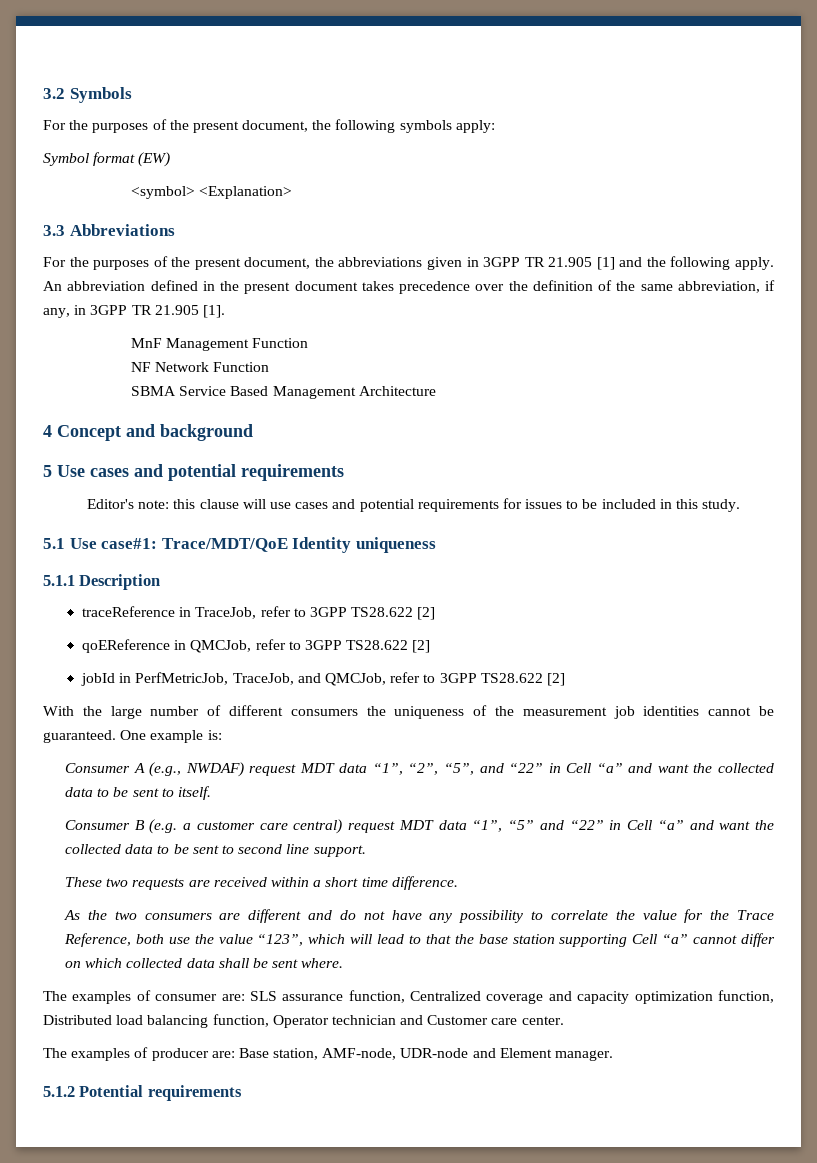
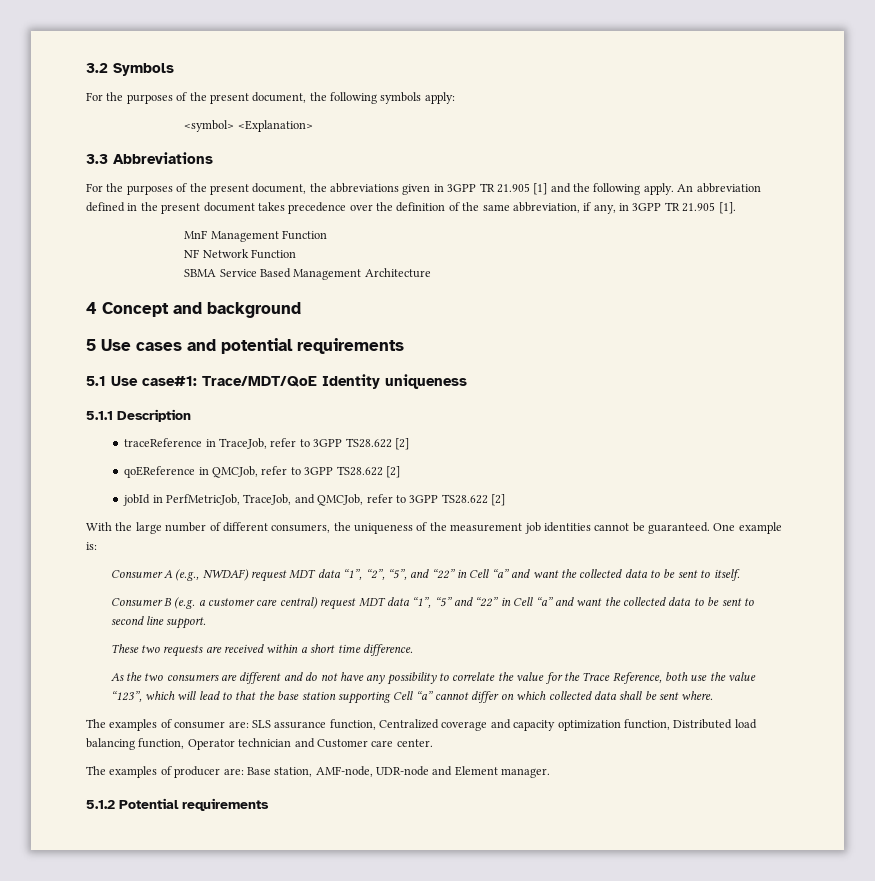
[43,152,171,167] // Symbol format (EW) -> (455, 98) none
[87,498,741,512] // Editor's note: this clause will use cases and potential requirements for issues to be included in this study. -> (404, 346) none
[290,709,358,716] consumers -> [271,524,331,533] consumers,

